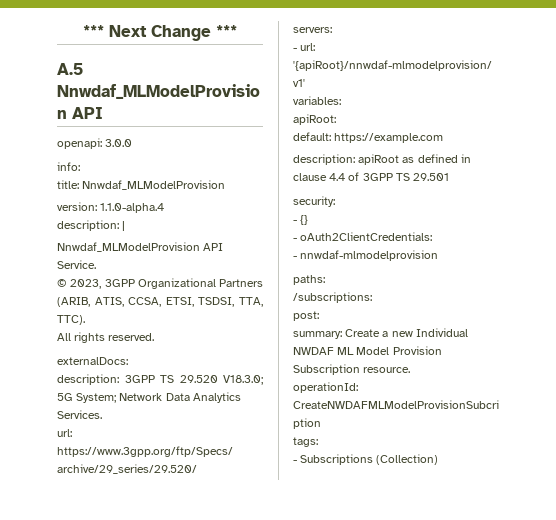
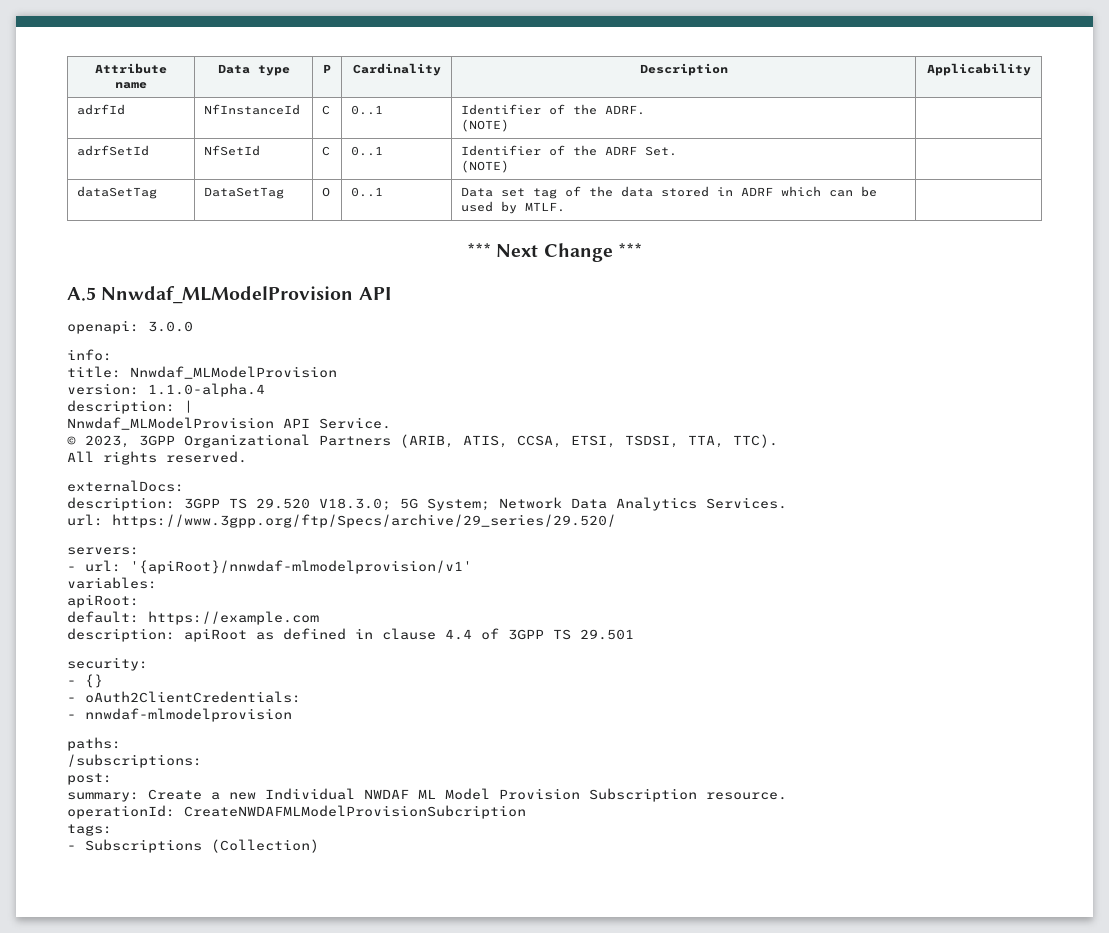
(83, 31) none -> [95,63,167,74] [115,82,147,89] [217,64,290,76] [323,64,331,73] [352,63,441,76] [639,63,728,76] [926,63,1031,76] [77,104,126,115] [204,104,301,115] [322,105,331,115] [351,105,384,115] [461,104,646,115] [461,119,510,132] [77,145,150,156] [204,145,261,156] [322,146,331,156] [351,146,384,156] [461,145,678,156] [461,160,510,173] [77,186,158,199] [204,187,285,199] [322,187,331,197] [351,187,384,197] [461,186,878,199] [461,201,566,214] Attribute name | Data type | P | Cardinality | Description | Applicability // adrfId | NfInstanceId | C | 0..1 | Identifier of the ADRF. // (NOTE) | // adrfSetId | NfSetId | C | 0..1 | Identifier of the ADRF Set. // (NOTE) | // dataSetTag | DataSetTag | O | 0..1 | Data set tag of the data stored in ADRF which can be used by MTLF. | //

